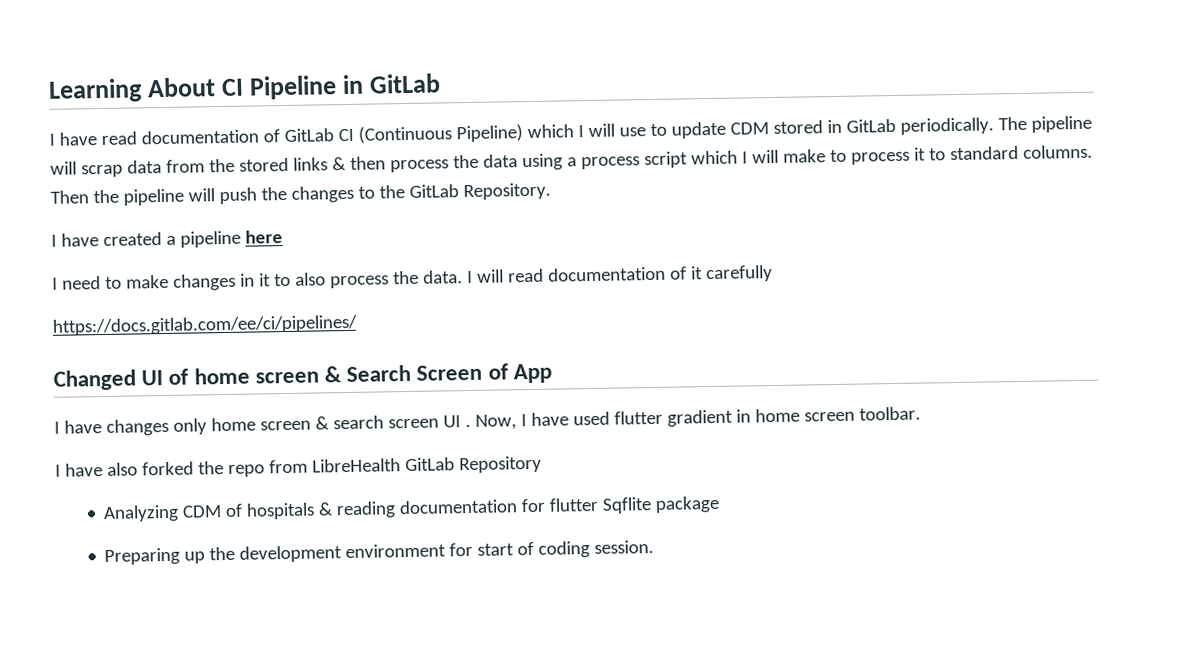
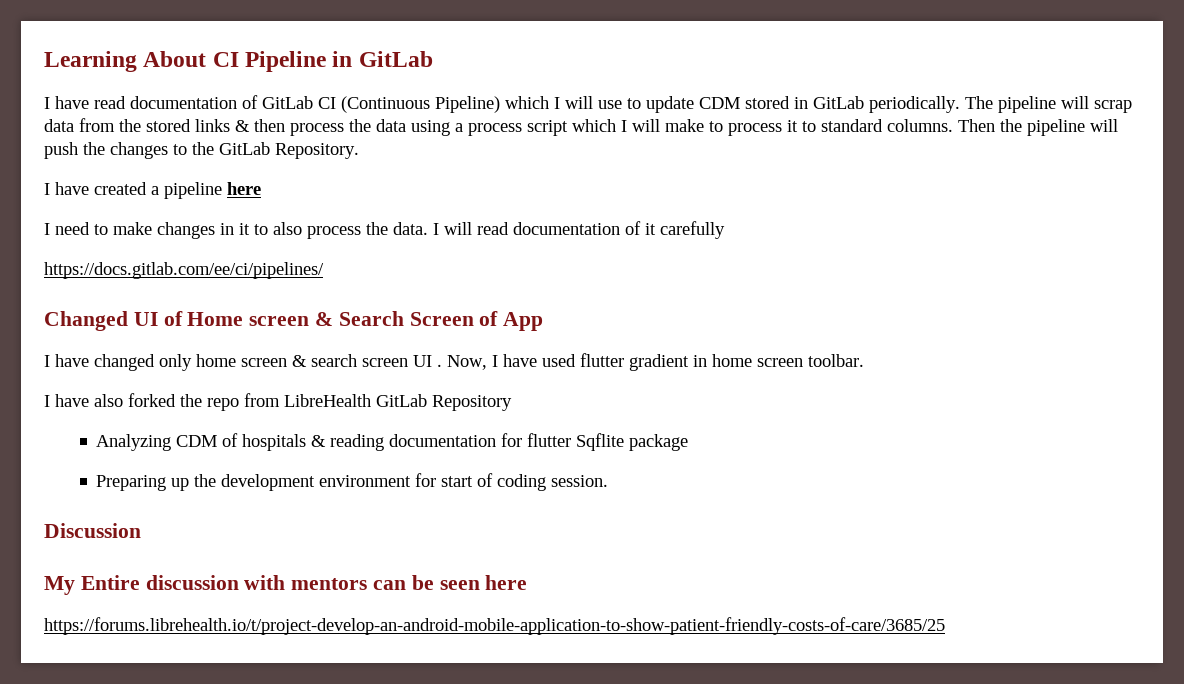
[193,367,250,385] home -> [187,312,244,326] Home
[105,418,169,436] changes -> [94,354,155,371] changed
(655, 546) none -> [44,523,141,538] [44,575,528,595] [44,617,945,635] // Discussion // My Entire discussion with mentors can be seen here // https://forums.librehealth.io/t/project-develop-an-android-mobile-application-to-show-patient-friendly-costs-of-care/3685/25

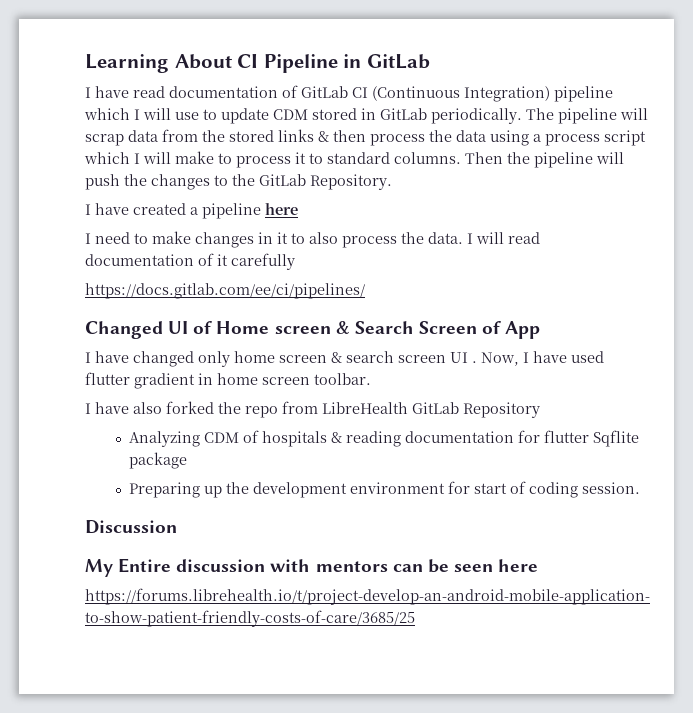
[435,96,500,113] Pipeline) -> [464,86,613,102] Integration) pipeline

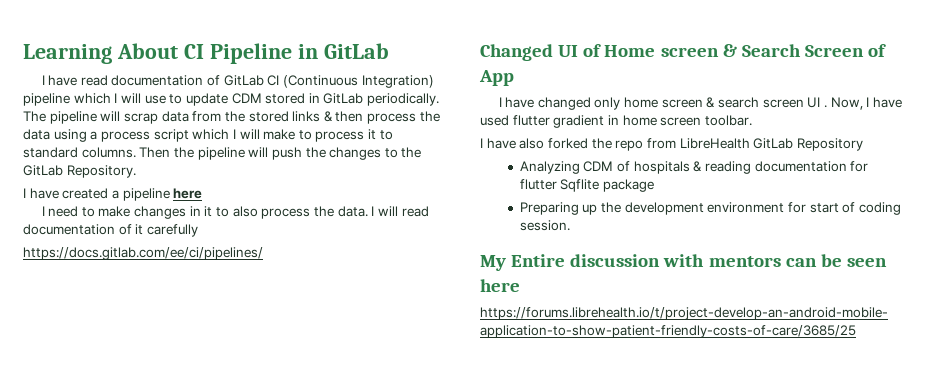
[85,520,177,534] // Discussion -> (570, 225) none

